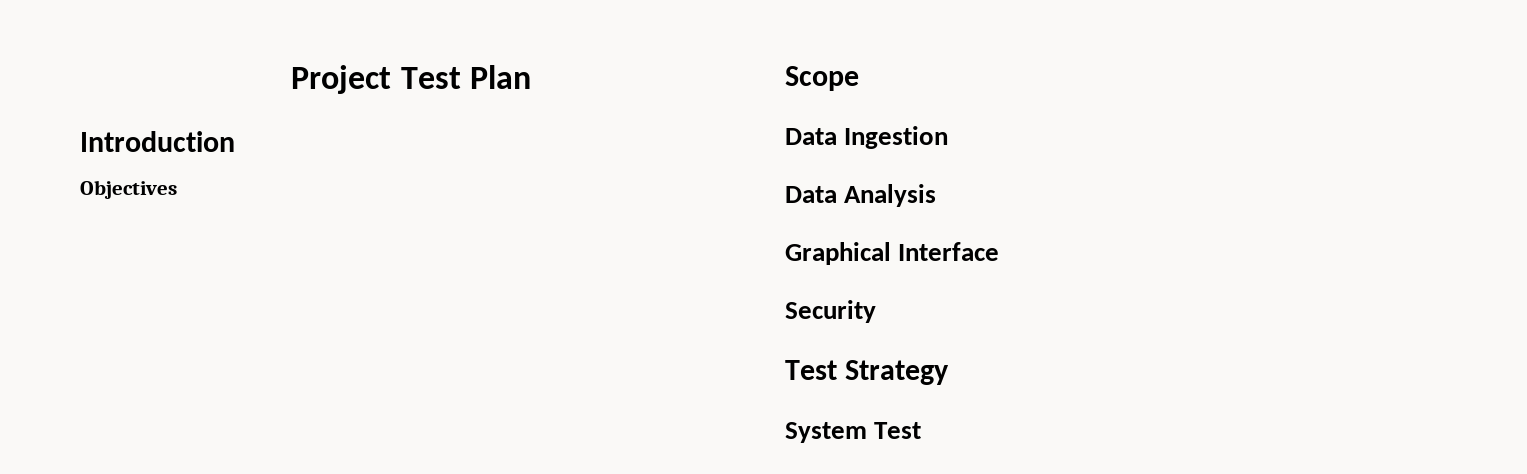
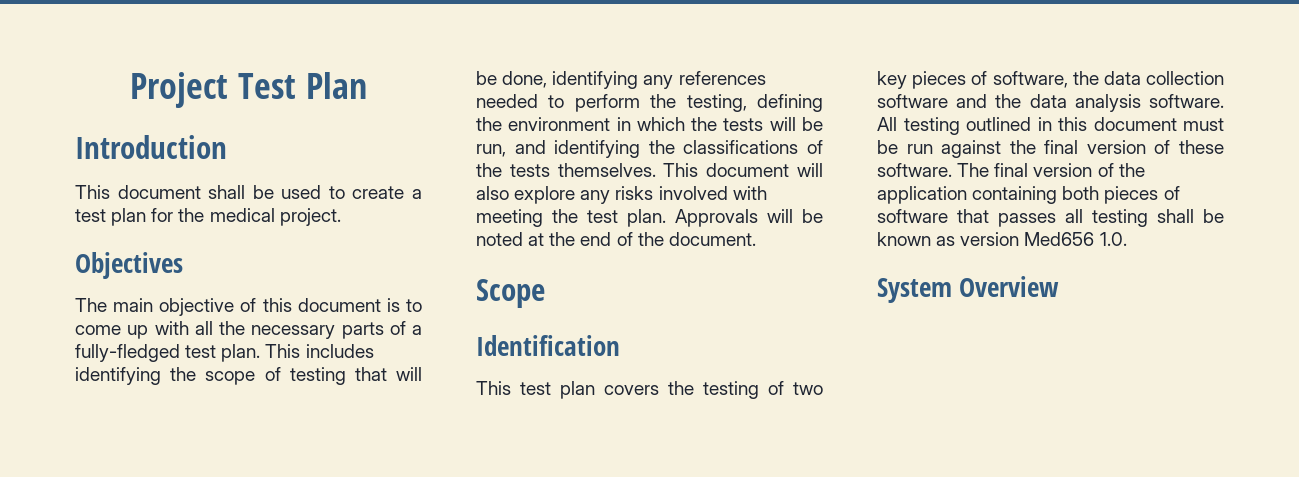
[80,180,177,199] [785,66,859,91] [785,126,949,149] [785,184,937,207] [785,242,1000,265] [785,300,876,323] [785,360,950,385] Objectives // Scope // Data Ingestion // Data Analysis // Graphical Interface // Security // Test Strategy -> [75,185,422,199] [75,208,341,226] [75,252,183,279] [75,298,422,316] [75,321,422,339] [75,344,374,362] [75,367,422,385] [476,71,766,89] [476,94,823,112] [476,117,823,131] [476,140,823,158] [476,163,823,177] [476,186,767,204] [476,209,823,227] [476,232,756,246] [476,279,545,308] [476,335,620,356] [476,381,823,399] [877,71,1224,89] [877,94,1224,112] [877,117,1224,135] [877,140,1224,158] [877,163,1145,177] [877,186,1180,204] [877,209,1224,227] [877,232,1127,246] This document shall be used to create a test plan for the medical project. // Objectives // The main objective of this document is to come up with all the necessary parts of a fully-fledged test plan. This includes identifying the scope of testing that will be done, identifying any references needed to perform the testing, defining the environment in which the tests will be run, and identifying the classifications of the tests themselves. This document will also explore any risks involved with meeting the test plan. Approvals will be noted at the end of the document. // Scope // Identification // This test plan covers the testing of two key pieces of software, the data collection software and the data analysis software. All testing outlined in this document must be run against the final version of these software. The final version of the application containing both pieces of software that passes all testing shall be known as version Med656 1.0.
[874,422,922,439] Test -> [959,276,1060,297] Overview

